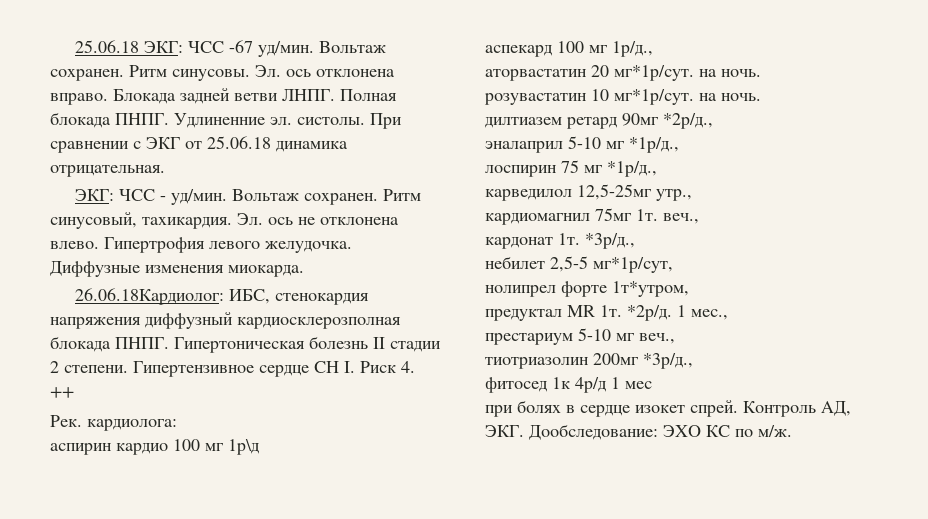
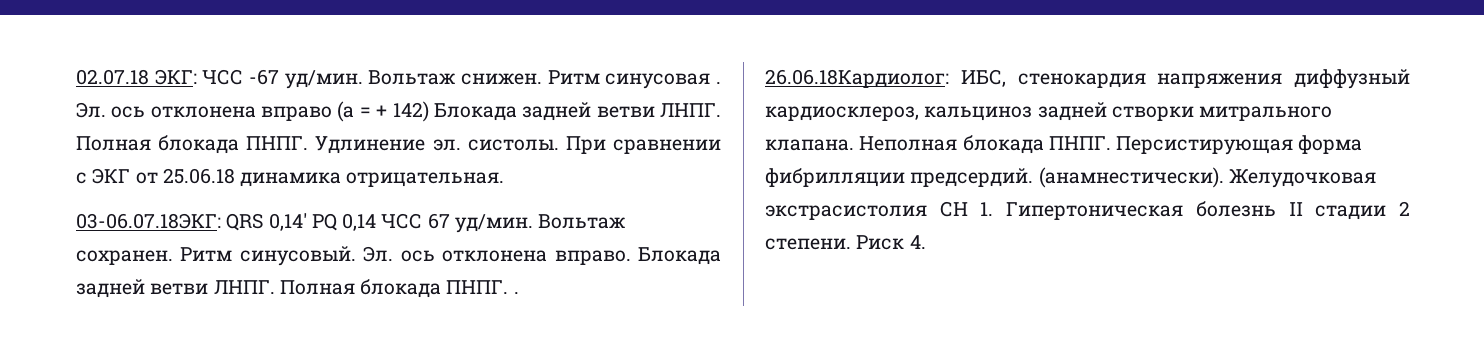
[75,40,140,53] 25.06.18 -> [76,69,149,85] 02.07.18
[50,65,250,81] сохранен. Ритм синусовы. -> [461,70,721,89] [76,101,722,122] [76,135,721,154] [76,168,505,187] [76,213,626,233] [76,246,356,266] снижен. Ритм синусовая . Эл. ось отклонена вправо (а = + 142) Блокада задней ветви ЛНПГ. Полная блокада ПНПГ. Удлинение эл. систолы. При сравнении с ЭКГ от 25.06.18 динамика отрицательная. // 03-06.07.18ЭКГ: QRS 0,14' PQ 0,14 ЧСС 67 уд/мин. Вольтаж сохранен. Ритм синусовый.
[174,113,402,129] [50,136,348,153] [50,165,165,177] [75,189,422,205] [50,212,399,229] [50,237,352,253] [50,261,304,277] Удлиненние эл. систолы. При сравнении с ЭКГ от 25.06.18 динамика отрицательная. // ЭКГ: ЧСС - уд/мин. Вольтаж сохранен. Ритм синусовый, тахикардия. Эл. ось не отклонена влево. Гипертрофия левого желудочка. Диффузные изменения миокарда. -> [513,292,519,294] .
[237,317,401,329] [50,336,169,352] кардиосклерозполная блокада ПНПГ. -> [765,102,1333,121] [765,135,1363,155] [765,167,1376,188] [765,201,994,220] кардиосклероз, кальциноз задней створки митрального клапана. Неполная блокада ПНПГ. Персистирующая форма фибрилляции предсердий. (анамнестически). Желудочковая экстрасистолия СН 1.
[133,361,415,377] [50,387,74,398] [50,415,177,431] [50,439,259,455] [485,41,653,57] [485,65,761,81] [484,89,761,105] [485,113,713,129] [485,136,679,153] [485,160,657,177] [485,184,692,201] [485,208,699,225] [485,233,635,249] [485,256,673,273] [485,281,689,297] [485,305,728,321] [485,328,675,345] [485,353,693,369] [485,377,652,393] [485,400,851,417] [485,424,792,440] Гипертензивное сердце СН I. Риск 4. ++ // Рек. кардиолога: // аспирин кардио 100 мг 1р\д // аспекард 100 мг 1р/д., // аторвастатин 20 мг*1р/сут. на ночь. // розувастатин 10 мг*1р/сут. на ночь. // дилтиазем ретард 90мг *2р/д., // эналаприл 5-10 мг *1р/д., // лоспирин 75 мг *1р/д., // карведилол 12,5-25мг утр., // кардиомагнил 75мг 1т. веч., // кардонат 1т. *3р/д., // небилет 2,5-5 мг*1р/сут, // нолипрел форте 1т*утром, // предуктал МR 1т. *2р/д. 1 мес., // престариум 5-10 мг веч., // тиотриазолин 200мг *3р/д., // фитосед 1к 4р/д 1 мес // при болях в сердце изокет спрей. Контроль АД, ЭКГ. Дообследование: ЭХО КС по м/ж. -> [856,235,926,250] Риск 4.

